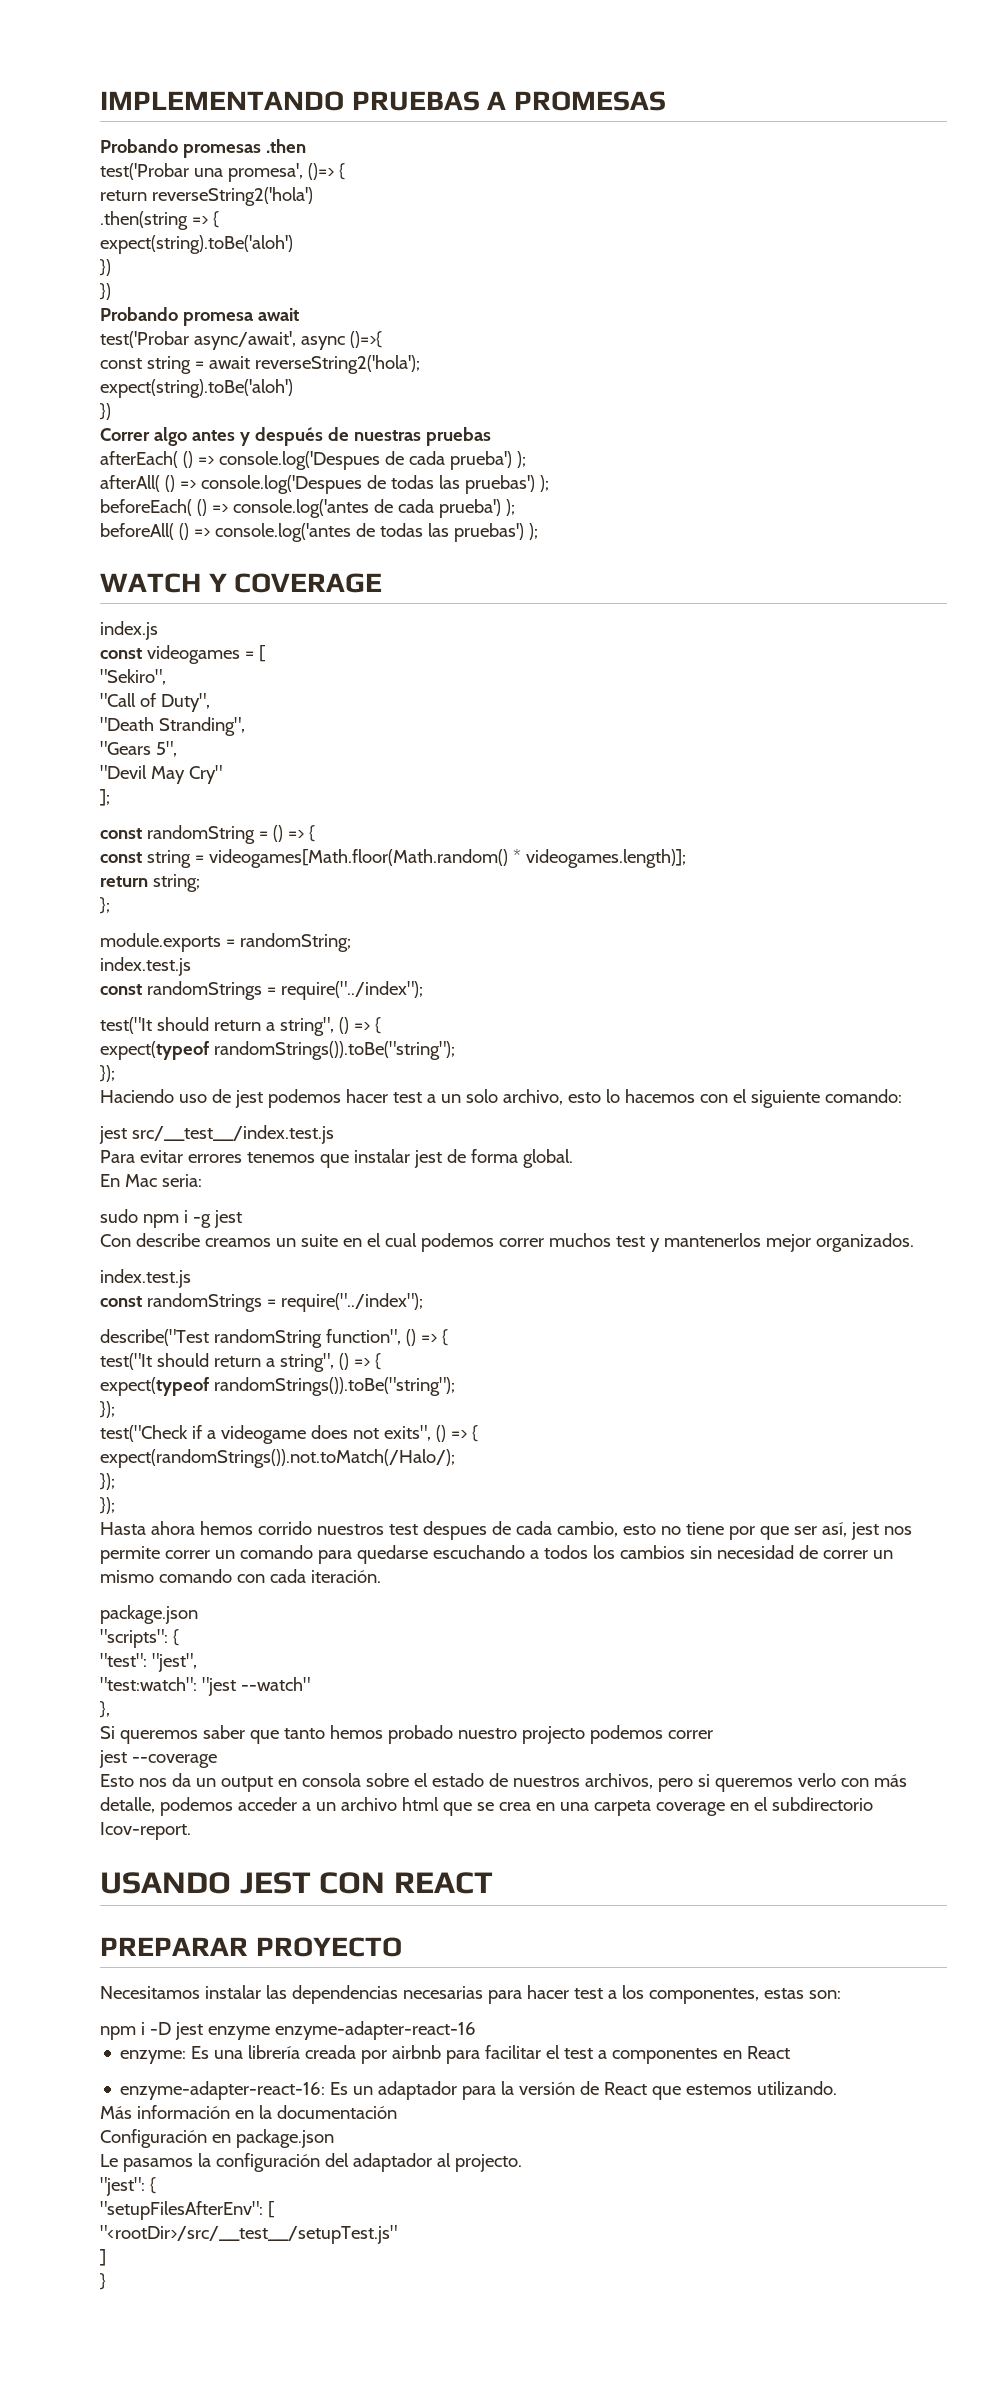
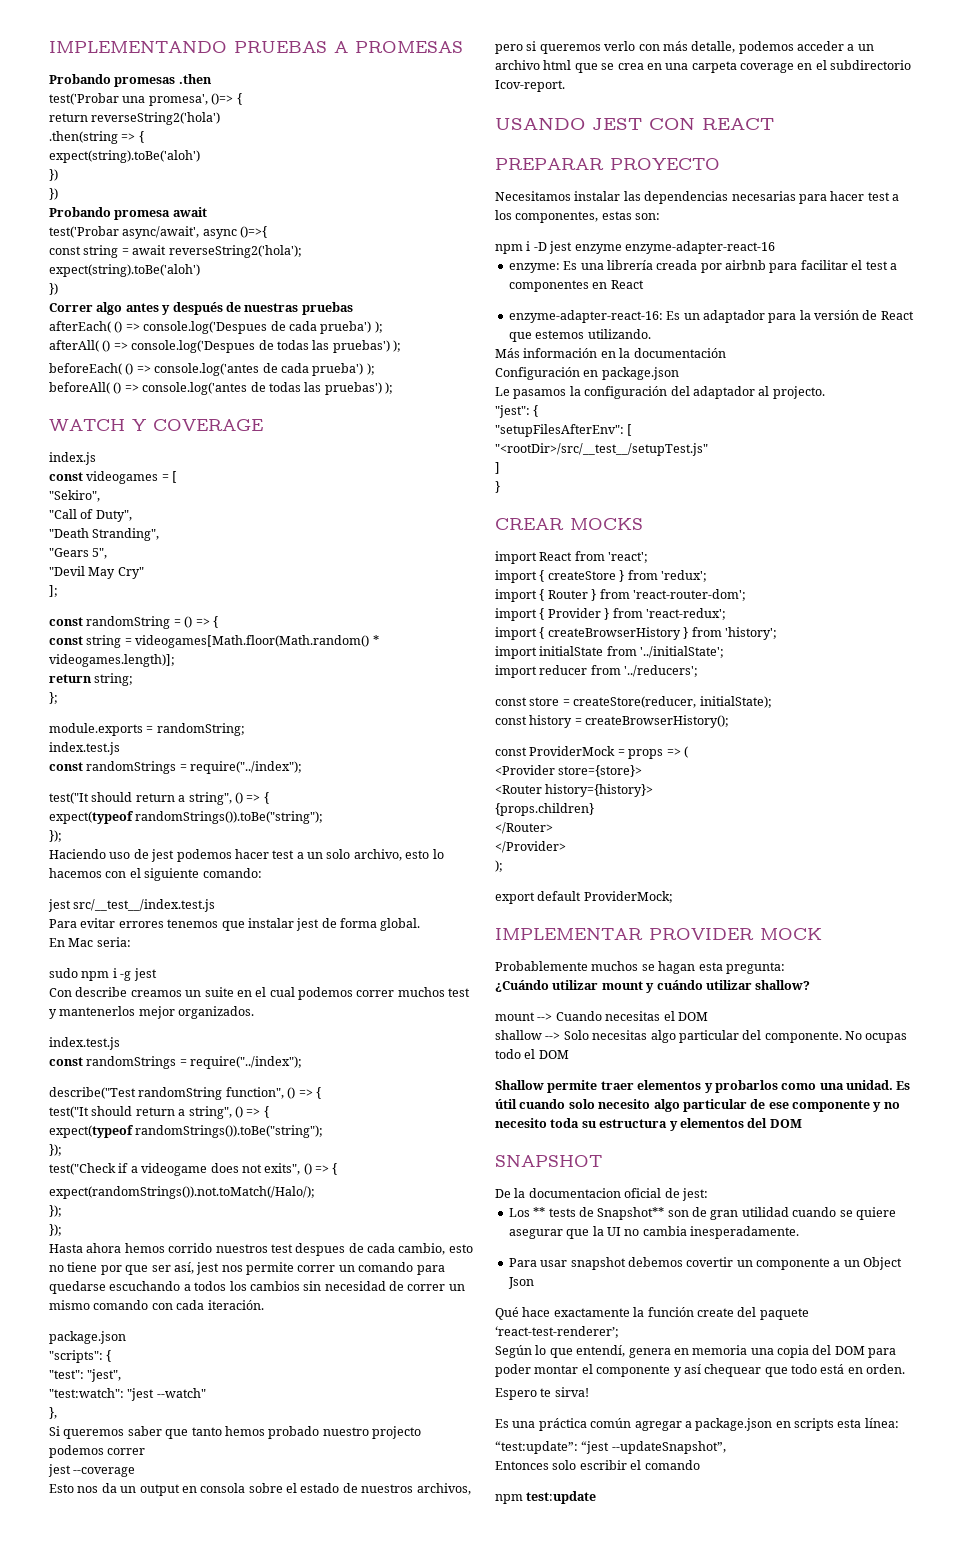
(106, 2281) none -> [495,518,643,530] [495,551,649,564] [495,570,707,583] [495,589,746,602] [495,608,726,621] [495,627,777,640] [495,646,725,659] [495,665,699,678] [495,696,772,708] [495,715,730,728] [495,746,688,759] [495,765,643,777] [495,784,654,797] [495,803,594,816] [495,822,553,834] [495,841,566,853] [495,860,503,872] [495,891,673,904] [495,928,822,940] [495,961,785,974] [495,980,811,993] [495,1011,708,1021] [495,1030,908,1043] [495,1049,569,1059] [495,1080,911,1093] [495,1099,900,1112] [495,1118,802,1131] [495,1155,602,1167] [495,1188,708,1201] [508,1207,896,1220] [508,1226,799,1239] [508,1257,903,1270] [507,1277,534,1289] [495,1307,809,1320] [495,1326,619,1338] [495,1345,897,1358] [495,1364,906,1377] [495,1387,589,1400] [495,1418,899,1431] [495,1441,726,1454] [495,1460,700,1470] [495,1491,597,1504] // CREAR MOCKS // import React from 'react'; // import { createStore } from 'redux'; // import { Router } from 'react-router-dom'; // import { Provider } from 'react-redux'; // import { createBrowserHistory } from 'history'; // import initialState from '../initialState'; // import reducer from '../reducers'; // const store = createStore(reducer, initialState); // const history = createBrowserHistory(); // const ProviderMock = props => ( // <Provider store={store}> // <Router history={history}> // {props.children} // </Router> // </Provider> // ); // export default ProviderMock; // IMPLEMENTAR PROVIDER MOCK // Probablemente muchos se hagan esta pregunta: // ¿Cuándo utilizar mount y cuándo utilizar shallow? // mount --> Cuando necesitas el DOM // shallow --> Solo necesitas algo particular del componente. No ocupas todo el DOM // Shallow permite traer elementos y probarlos como una unidad. Es útil cuando solo necesito algo particular de ese componente y no necesito toda su estructura y elementos del DOM // SNAPSHOT // De la documentacion oficial de jest: // Los ** tests de Snapshot** son de gran utilidad cuando se quiere asegurar que la UI no cambia inesperadamente. // Para usar snapshot debemos covertir un componente a un Object Json // Qué hace exactamente la función create del paquete ‘react-test-renderer’; // Según lo que entendí, genera en memoria una copia del DOM para poder montar el componente y así chequear que todo está en orden. // Espero te sirva! // Es una práctica común agregar a package.json en scripts esta línea: // “test:update”: “jest --updateSnapshot”, // Entonces solo escribir el comando // npm test:update

